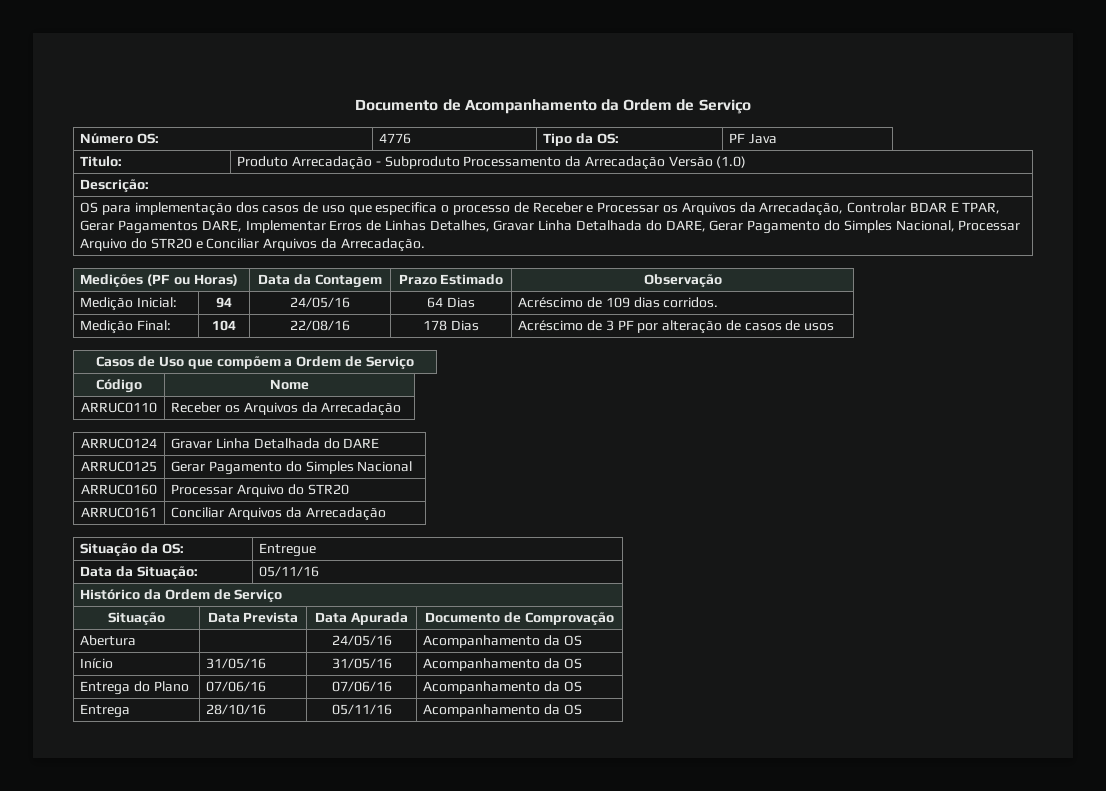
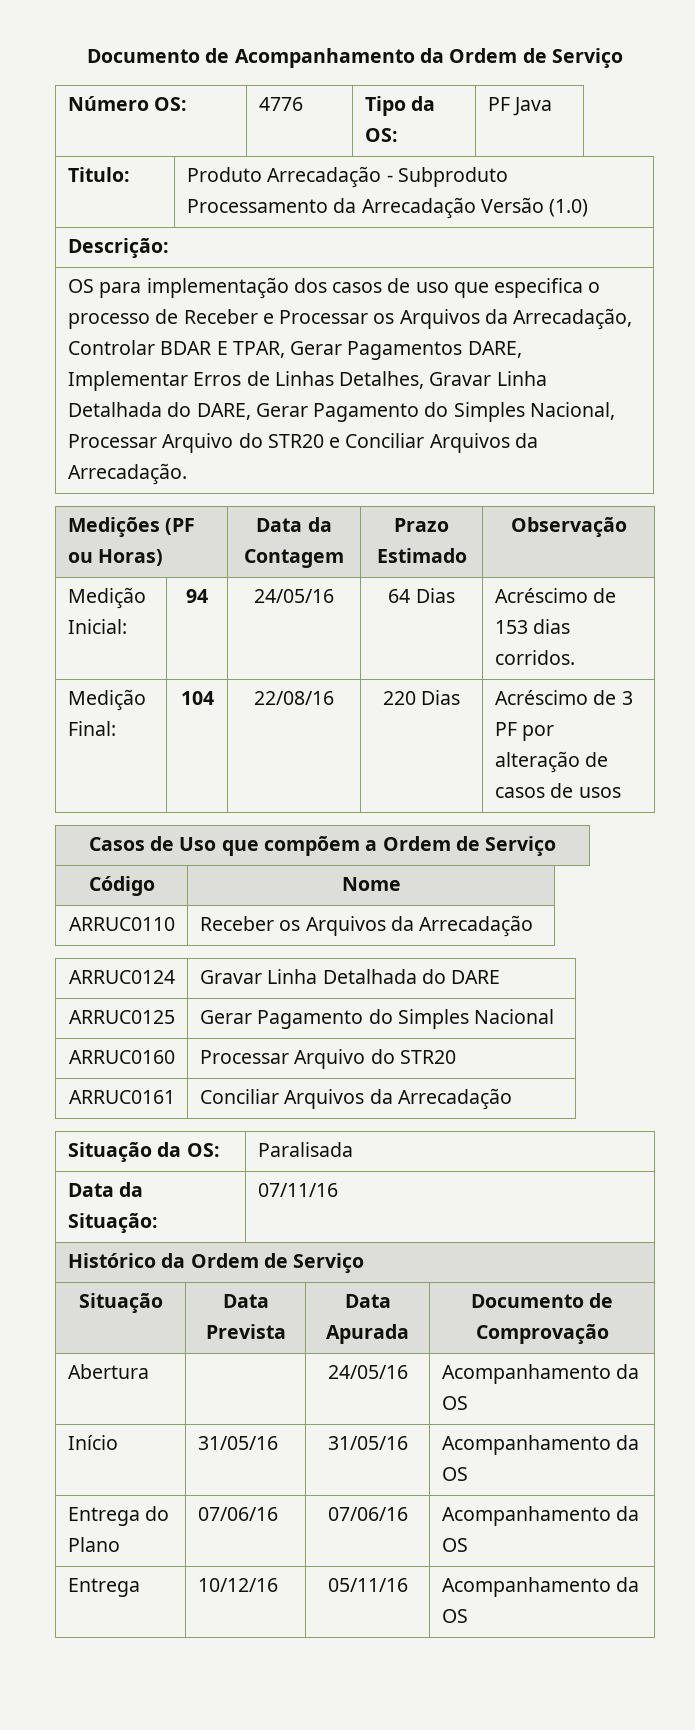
[605,297,630,308] 109 -> [494,620,528,634] 153
[423,320,448,331] 178 -> [382,691,416,705] 220
[259,543,317,557] Entregue -> [257,1142,353,1157] Paralisada
[259,566,320,577] 05/11/16 -> [257,1183,338,1197] 07/11/16
[206,704,267,715] 28/10/16 -> [197,1578,278,1592] 10/12/16

